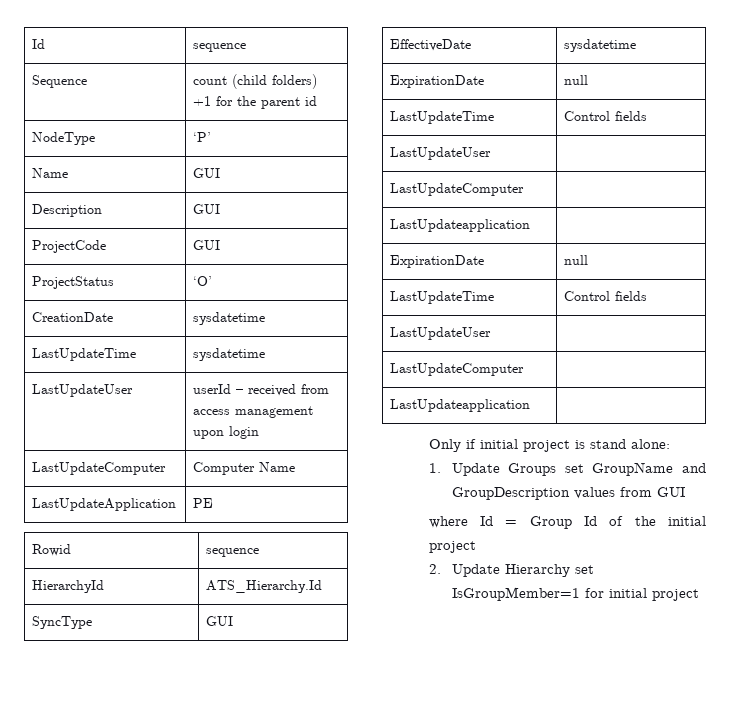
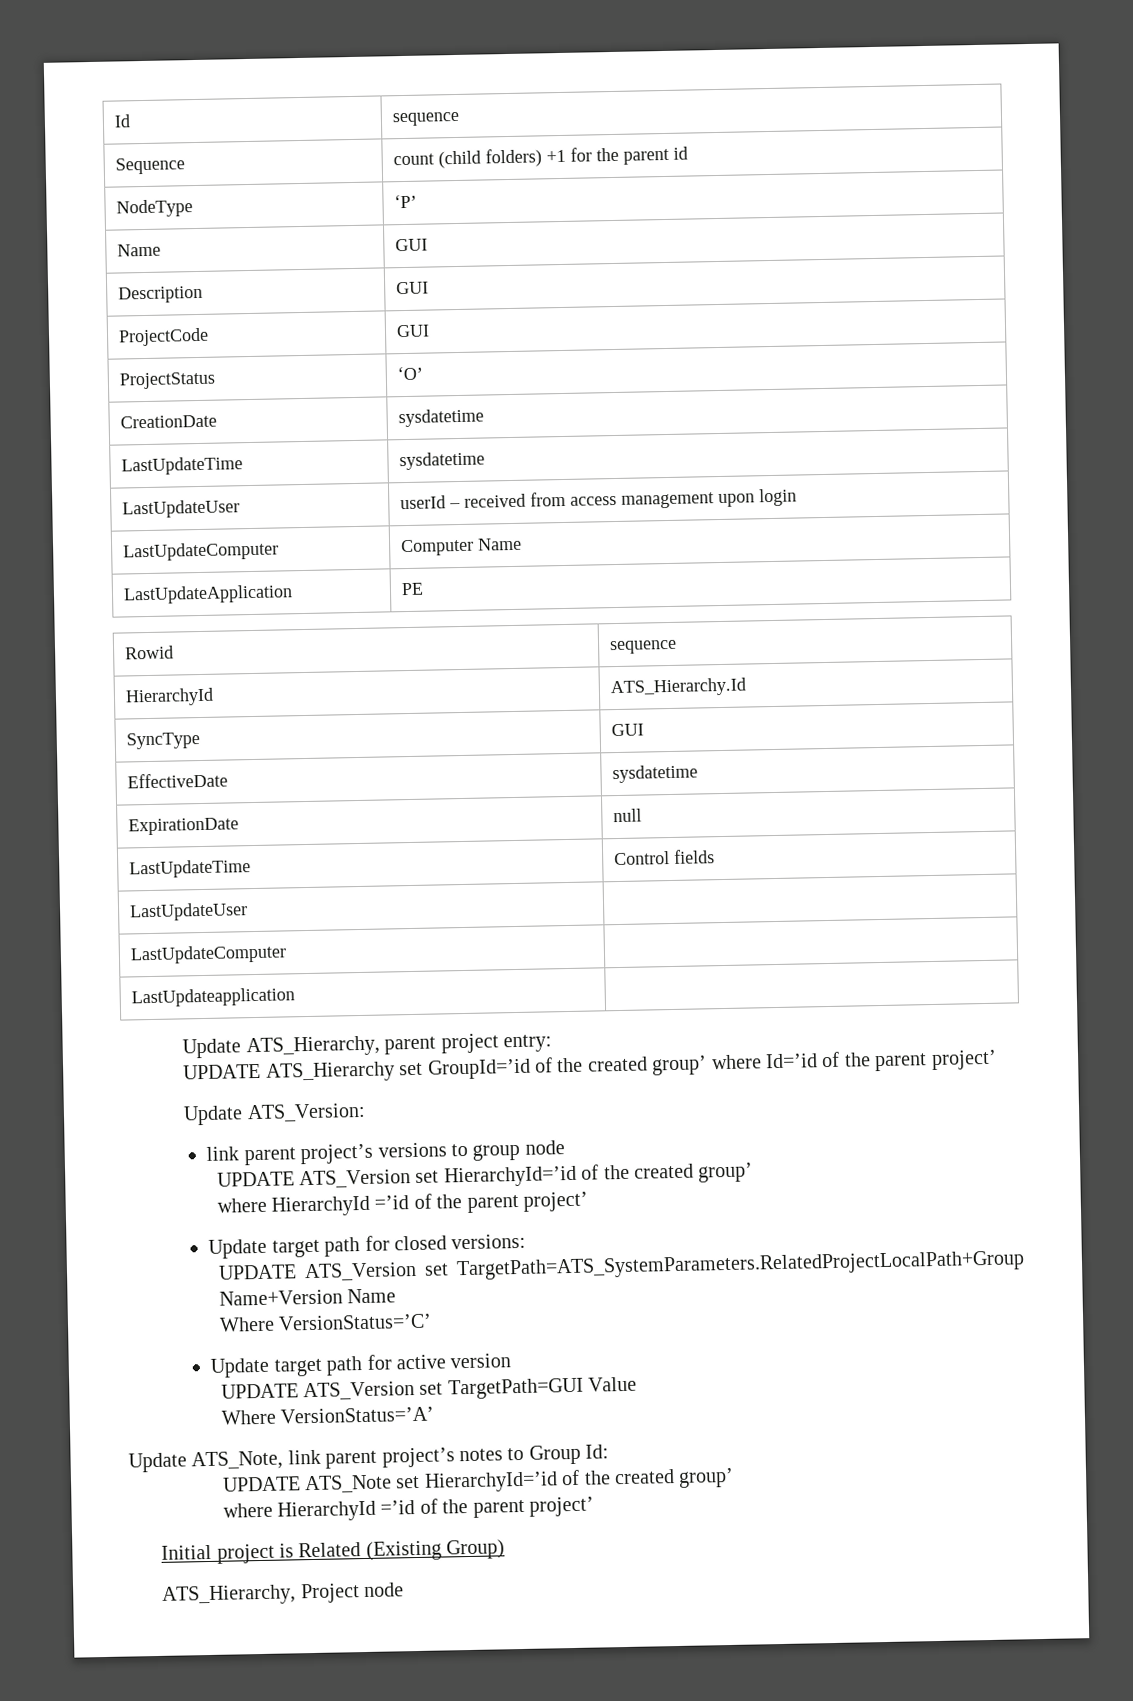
[390,255,485,268] [564,255,589,265] [390,291,495,304] [564,291,648,301] [390,327,492,340] [390,363,525,376] [390,399,531,412] [428,439,670,452] [428,462,706,476] [451,487,685,500] [428,516,706,529] [428,541,476,553] [428,564,594,577] [451,587,699,601] // ExpirationDate | null // LastUpdateTime | Control fields // LastUpdateUser | // LastUpdateComputer | // LastUpdateapplication | // Only if initial project is stand alone: // 1. Update Groups set GroupName and GroupDescription values from GUI // where Id = Group Id of the initial project // 2. Update Hierarchy set IsGroupMember=1 for initial project -> [182,1033,552,1059] [183,1049,997,1083] [183,1102,366,1126] [206,1140,565,1166] [216,1162,754,1189] [216,1191,588,1217] [208,1233,527,1259] [217,1250,1025,1282] [218,1288,396,1306] [218,1313,432,1332] [210,1353,512,1378] [220,1376,638,1401] [220,1406,434,1425] [128,1444,610,1473] [221,1467,735,1494] [222,1496,594,1522] [161,1539,506,1564] [162,1582,404,1606] // Update ATS_Hierarchy, parent project entry: // UPDATE ATS_Hierarchy set GroupId=’id of the created group’ where Id=’id of the parent project’ // Update ATS_Version: // link parent project’s versions to group node // UPDATE ATS_Version set HierarchyId=’id of the created group’ // where HierarchyId =’id of the parent project’ // Update target path for closed versions: // UPDATE ATS_Version set TargetPath=ATS_SystemParameters.RelatedProjectLocalPath+Group Name+Version Name // Where VersionStatus=’C’ // Update target path for active version // UPDATE ATS_Version set TargetPath=GUI Value // Where VersionStatus=’A’ // Update ATS_Note, link parent project’s notes to Group Id: // UPDATE ATS_Note set HierarchyId=’id of the created group’ // where HierarchyId =’id of the parent project’ // Initial project is Related (Existing Group) // ATS_Hierarchy, Project node

